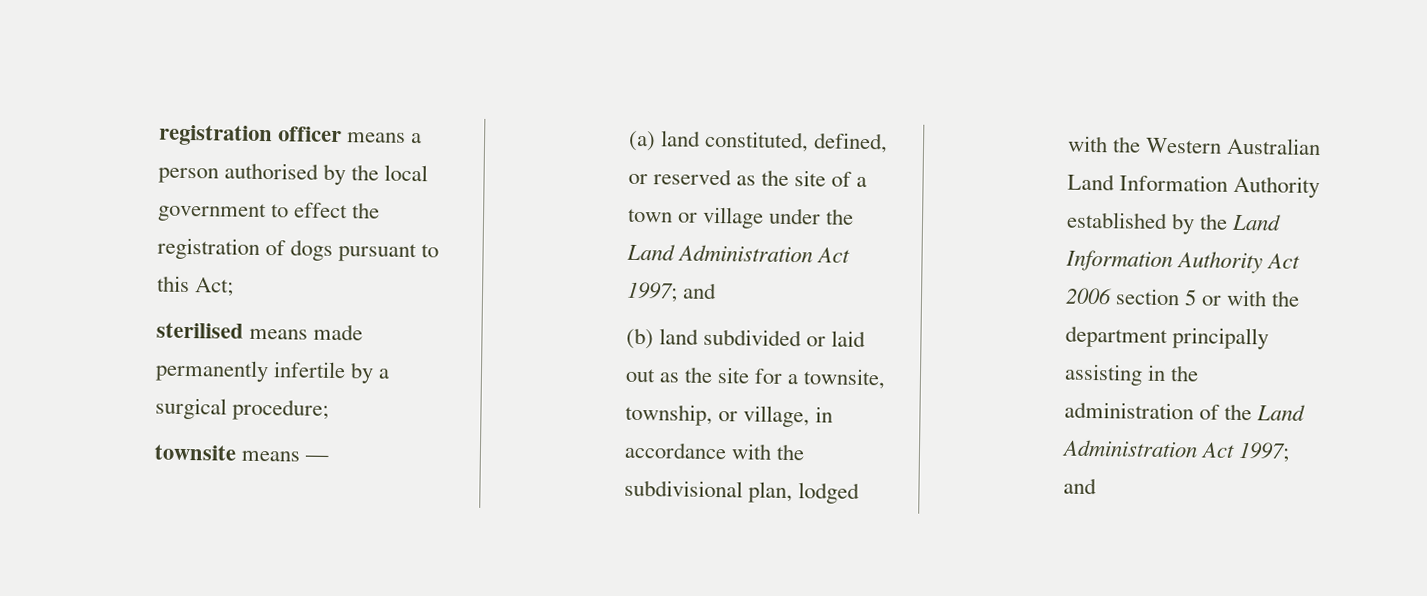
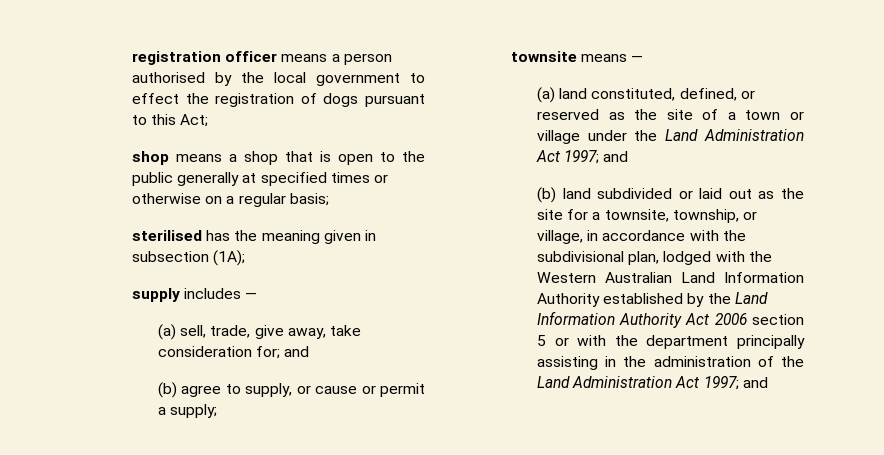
[155,322,363,341] [154,359,390,384] [154,397,329,421] sterilised means made permanently infertile by a surgical procedure; -> [131,151,426,165] [131,172,388,186] [131,193,329,207] [131,230,376,244] [131,250,246,266] [131,288,258,302] [157,324,361,340] [157,346,310,359] [157,382,425,398] [157,404,218,418] shop means a shop that is open to the public generally at specified times or otherwise on a regular basis; // sterilised has the meaning given in subsection (1A); // supply includes — // (a) sell, trade, give away, take consideration for; and // (b) agree to supply, or cause or permit a supply;

